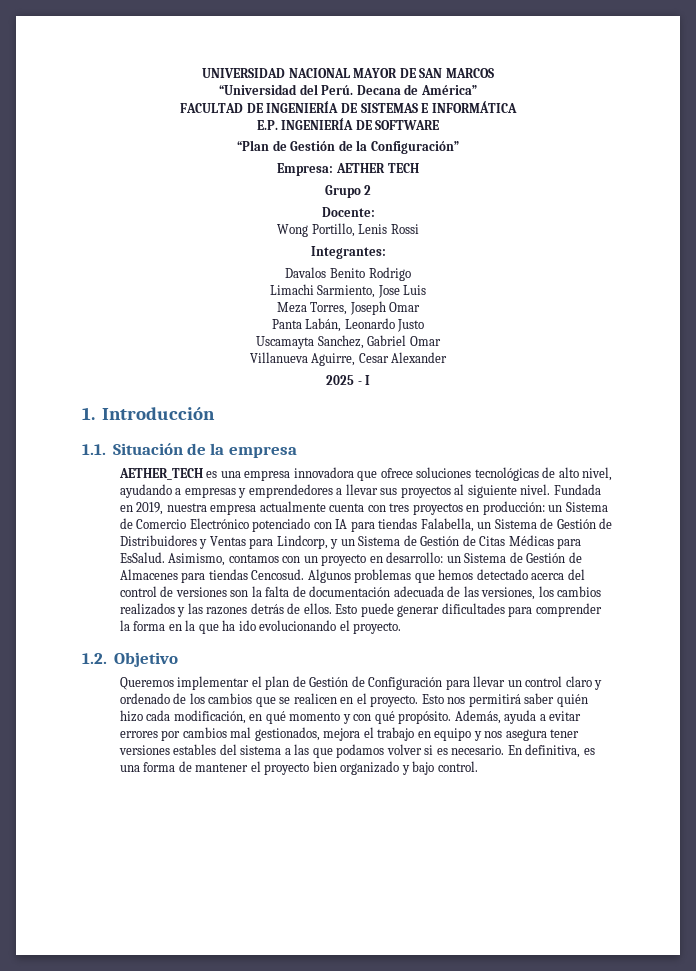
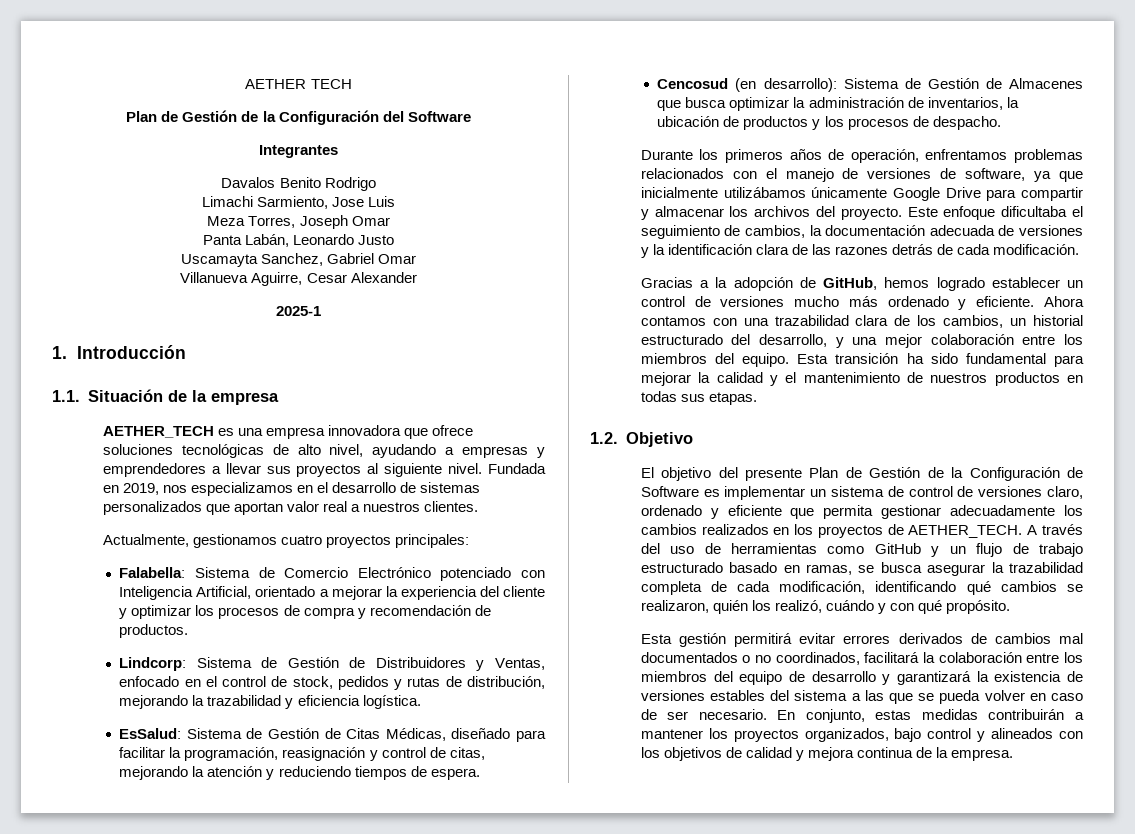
[202,68,494,78] [219,84,477,95] [180,101,517,113] [256,118,440,130] [237,140,459,154] [277,163,419,176] [324,185,372,198] [321,207,375,217] [277,223,419,237] [310,246,386,259] UNIVERSIDAD NACIONAL MAYOR DE SAN MARCOS // “Universidad del Perú. Decana de América” // FACULTAD DE INGENIERÍA DE SISTEMAS E INFORMÁTICA // E.P. INGENIERÍA DE SOFTWARE // “Plan de Gestión de la Configuración” // Empresa: AETHER TECH // Grupo 2 // Docente: // Wong Portillo, Lenis Rossi // Integrantes: -> [245,79,352,89] [126,110,471,125] [259,145,338,158] AETHER TECH // Plan de Gestión de la Configuración del Software // Integrantes
[325,375,371,385] 2025 - I -> [276,306,321,316] 2025-1
[166,501,563,515] nuestra empresa actualmente cuenta con tres proyectos en producción: un -> [162,482,481,496] [102,501,479,515] [102,534,470,548] [119,567,186,578] nos especializamos en el desarrollo de sistemas personalizados que aportan valor real a nuestros clientes. // Actualmente, gestionamos cuatro proyectos principales: // Falabella:
[335,518,492,532] IA para tiendas Falabella, un -> [119,586,545,600] [119,605,491,619] [119,624,189,638] [119,657,187,671] Inteligencia Artificial, orientado a mejorar la experiencia del cliente y optimizar los procesos de compra y recomendación de productos. // Lindcorp:
[209,535,355,549] Ventas para Lindcorp, y un -> [495,658,545,670] [119,676,545,690] [119,695,421,709] [119,728,182,739] Ventas, enfocado en el control de stock, pedidos y rutas de distribución, mejorando la trazabilidad y eficiencia logística. // EsSalud:
[508,535,582,549] [119,552,461,566] Médicas para EsSalud. Asimismo, contamos con un proyecto en desarrollo: un -> [385,728,546,742] [119,747,485,761] [119,766,480,780] [657,78,837,92] Médicas, diseñado para facilitar la programación, reasignación y control de citas, mejorando la atención y reduciendo tiempos de espera. // Cencosud (en desarrollo):
[181,569,585,583] [119,586,602,600] [119,603,602,617] [119,620,402,634] [82,652,178,667] [119,676,603,690] [119,693,588,707] [119,710,582,724] [119,727,580,741] para tiendas Cencosud. Algunos problemas que hemos detectado acerca del control de versiones son la falta de documentación adecuada de las versiones, los cambios realizados y las razones detrás de ellos. Esto puede generar dificultades para comprender la forma en la que ha ido evolucionando el proyecto. // 1.2. Objetivo // Queremos implementar el plan de Gestión de Configuración para llevar un control claro y ordenado de los cambios que se realicen en el proyecto. Esto nos permitirá saber quién hizo cada modificación, en qué momento y con qué propósito. Además, ayuda a evitar errores por cambios mal gestionados, mejora el trabajo en equipo y nos asegura tener -> [657,97,1019,111] [657,116,1001,130] [640,149,1083,163] [640,168,1083,182] [640,187,1083,201] [640,206,1083,220] [640,225,1083,239] [640,244,1080,258] [640,277,1083,291] [640,296,1084,310] [640,315,1083,328] [640,334,1083,348] [640,353,1084,367] [640,372,1083,386] [640,391,757,405] [590,432,693,447] [640,467,1083,481] [640,486,1083,500] [640,505,1083,519] [640,524,1083,538] [640,543,1083,557] [640,562,1083,576] [640,581,1083,595] [640,600,1011,614] [640,633,1083,647] [640,652,1083,665] [640,671,1083,685] que busca optimizar la administración de inventarios, la ubicación de productos y los procesos de despacho. // Durante los primeros años de operación, enfrentamos problemas relacionados con el manejo de versiones de software, ya que inicialmente utilizábamos únicamente Google Drive para compartir y almacenar los archivos del proyecto. Este enfoque dificultaba el seguimiento de cambios, la documentación adecuada de versiones y la identificación clara de las razones detrás de cada modificación. // Gracias a la adopción de GitHub, hemos logrado establecer un control de versiones mucho más ordenado y eficiente. Ahora contamos con una trazabilidad clara de los cambios, un historial estructurado del desarrollo, y una mejor colaboración entre los miembros del equipo. Esta transición ha sido fundamental para mejorar la calidad y el mantenimiento de nuestros productos en todas sus etapas. // 1.2. Objetivo // El objetivo del presente Plan de Gestión de la Configuración de Software es implementar un sistema de control de versiones claro, ordenado y eficiente que permita gestionar adecuadamente los cambios realizados en los proyectos de AETHER_TECH. A través del uso de herramientas como GitHub y un flujo de trabajo estructurado basado en ramas, se busca asegurar la trazabilidad completa de cada modificación, identificando qué cambios se realizaron, quién los realizó, cuándo y con qué propósito. // Esta gestión permitirá evitar errores derivados de cambios mal documentados o no coordinados, facilitará la colaboración entre los miembros del equipo de desarrollo y garantizará la existencia de
[336,744,595,758] [119,761,478,775] podamos volver si es necesario. En definitiva, es una forma de mantener el proyecto bien organizado y bajo control. -> [918,690,1083,704] [640,709,1084,723] [640,728,1083,742] [640,747,1014,761] se pueda volver en caso de ser necesario. En conjunto, estas medidas contribuirán a mantener los proyectos organizados, bajo control y alineados con los objetivos de calidad y mejora continua de la empresa.

